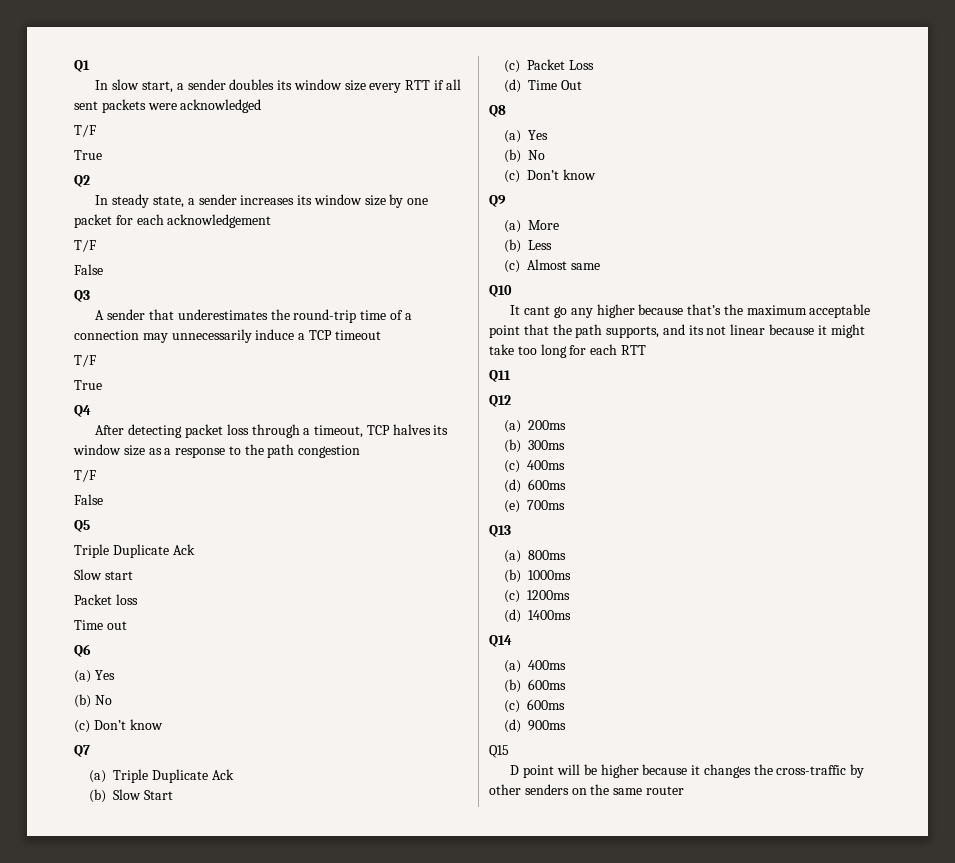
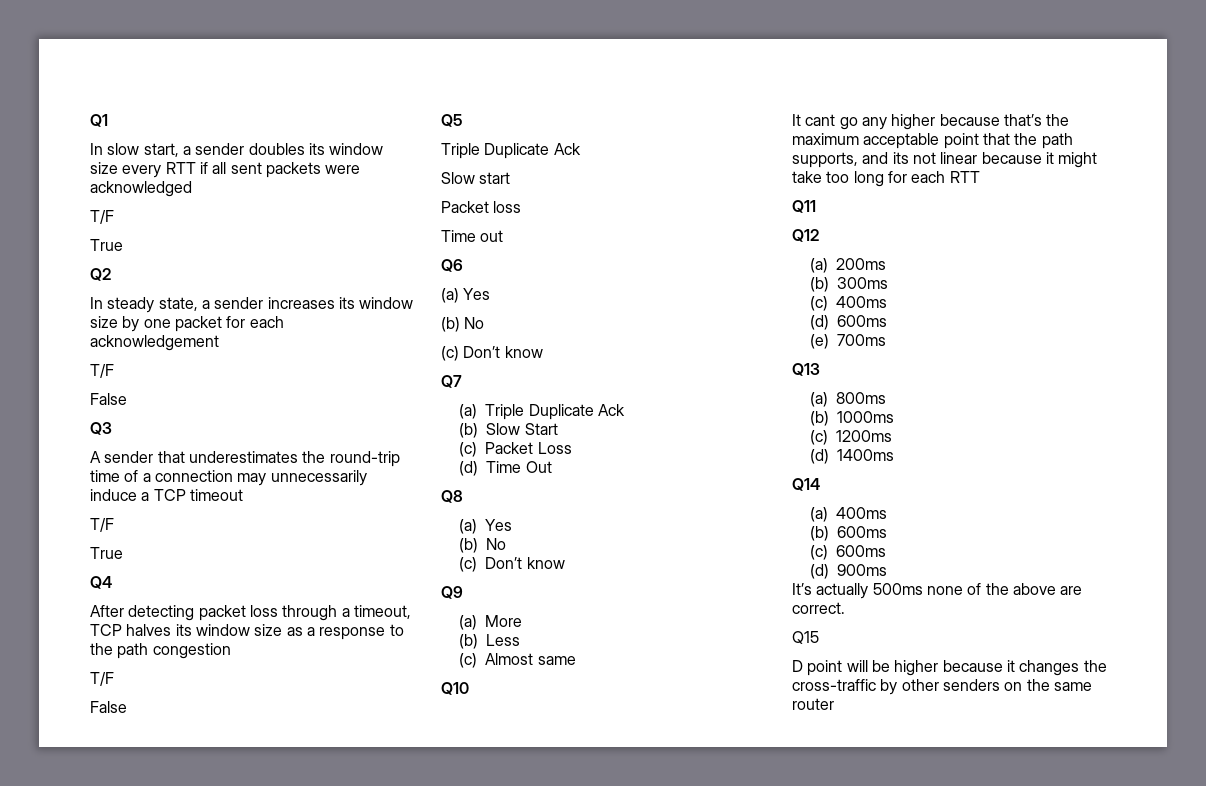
(567, 725) none -> [792,583,1083,599] [792,602,845,614] // It’s actually 500ms none of the above are correct.

